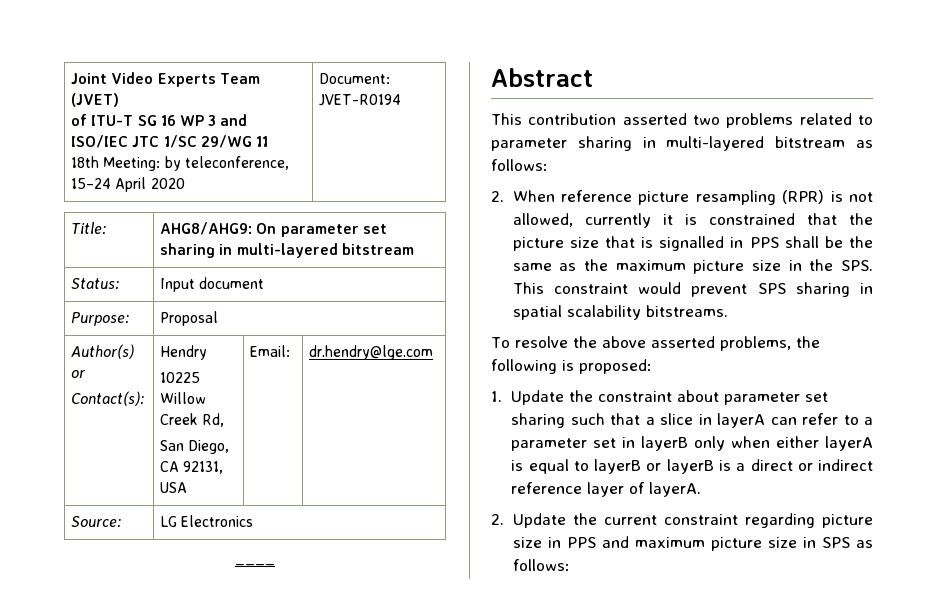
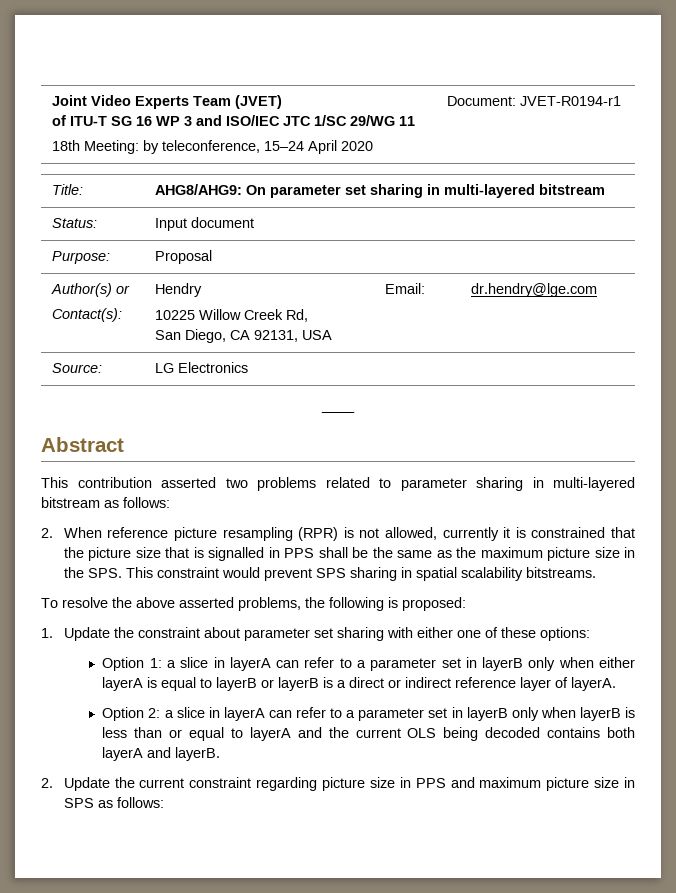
[319,94,402,106] JVET-R0194 -> [520,96,622,106] JVET-R0194-r1
[570,413,641,425] such that -> [386,627,590,641] [102,657,162,671] with either one of these options: // Option 1:
(702, 489) none -> [102,707,635,721] [102,727,636,741] [102,747,221,761] // Option 2: a slice in layerA can refer to a parameter set in layerB only when layerB is less than or equal to layerA and the current OLS being decoded contains both layerA and layerB.

